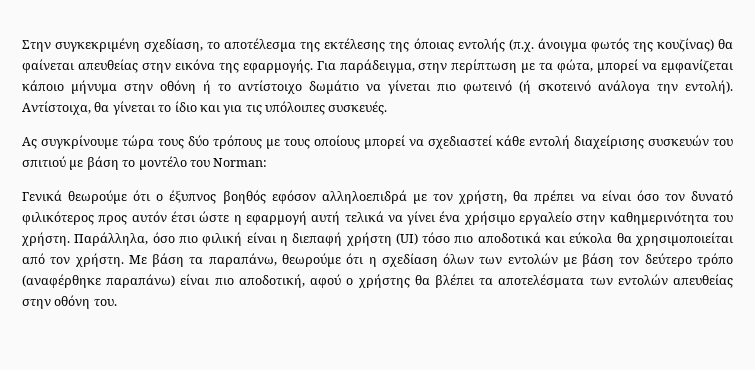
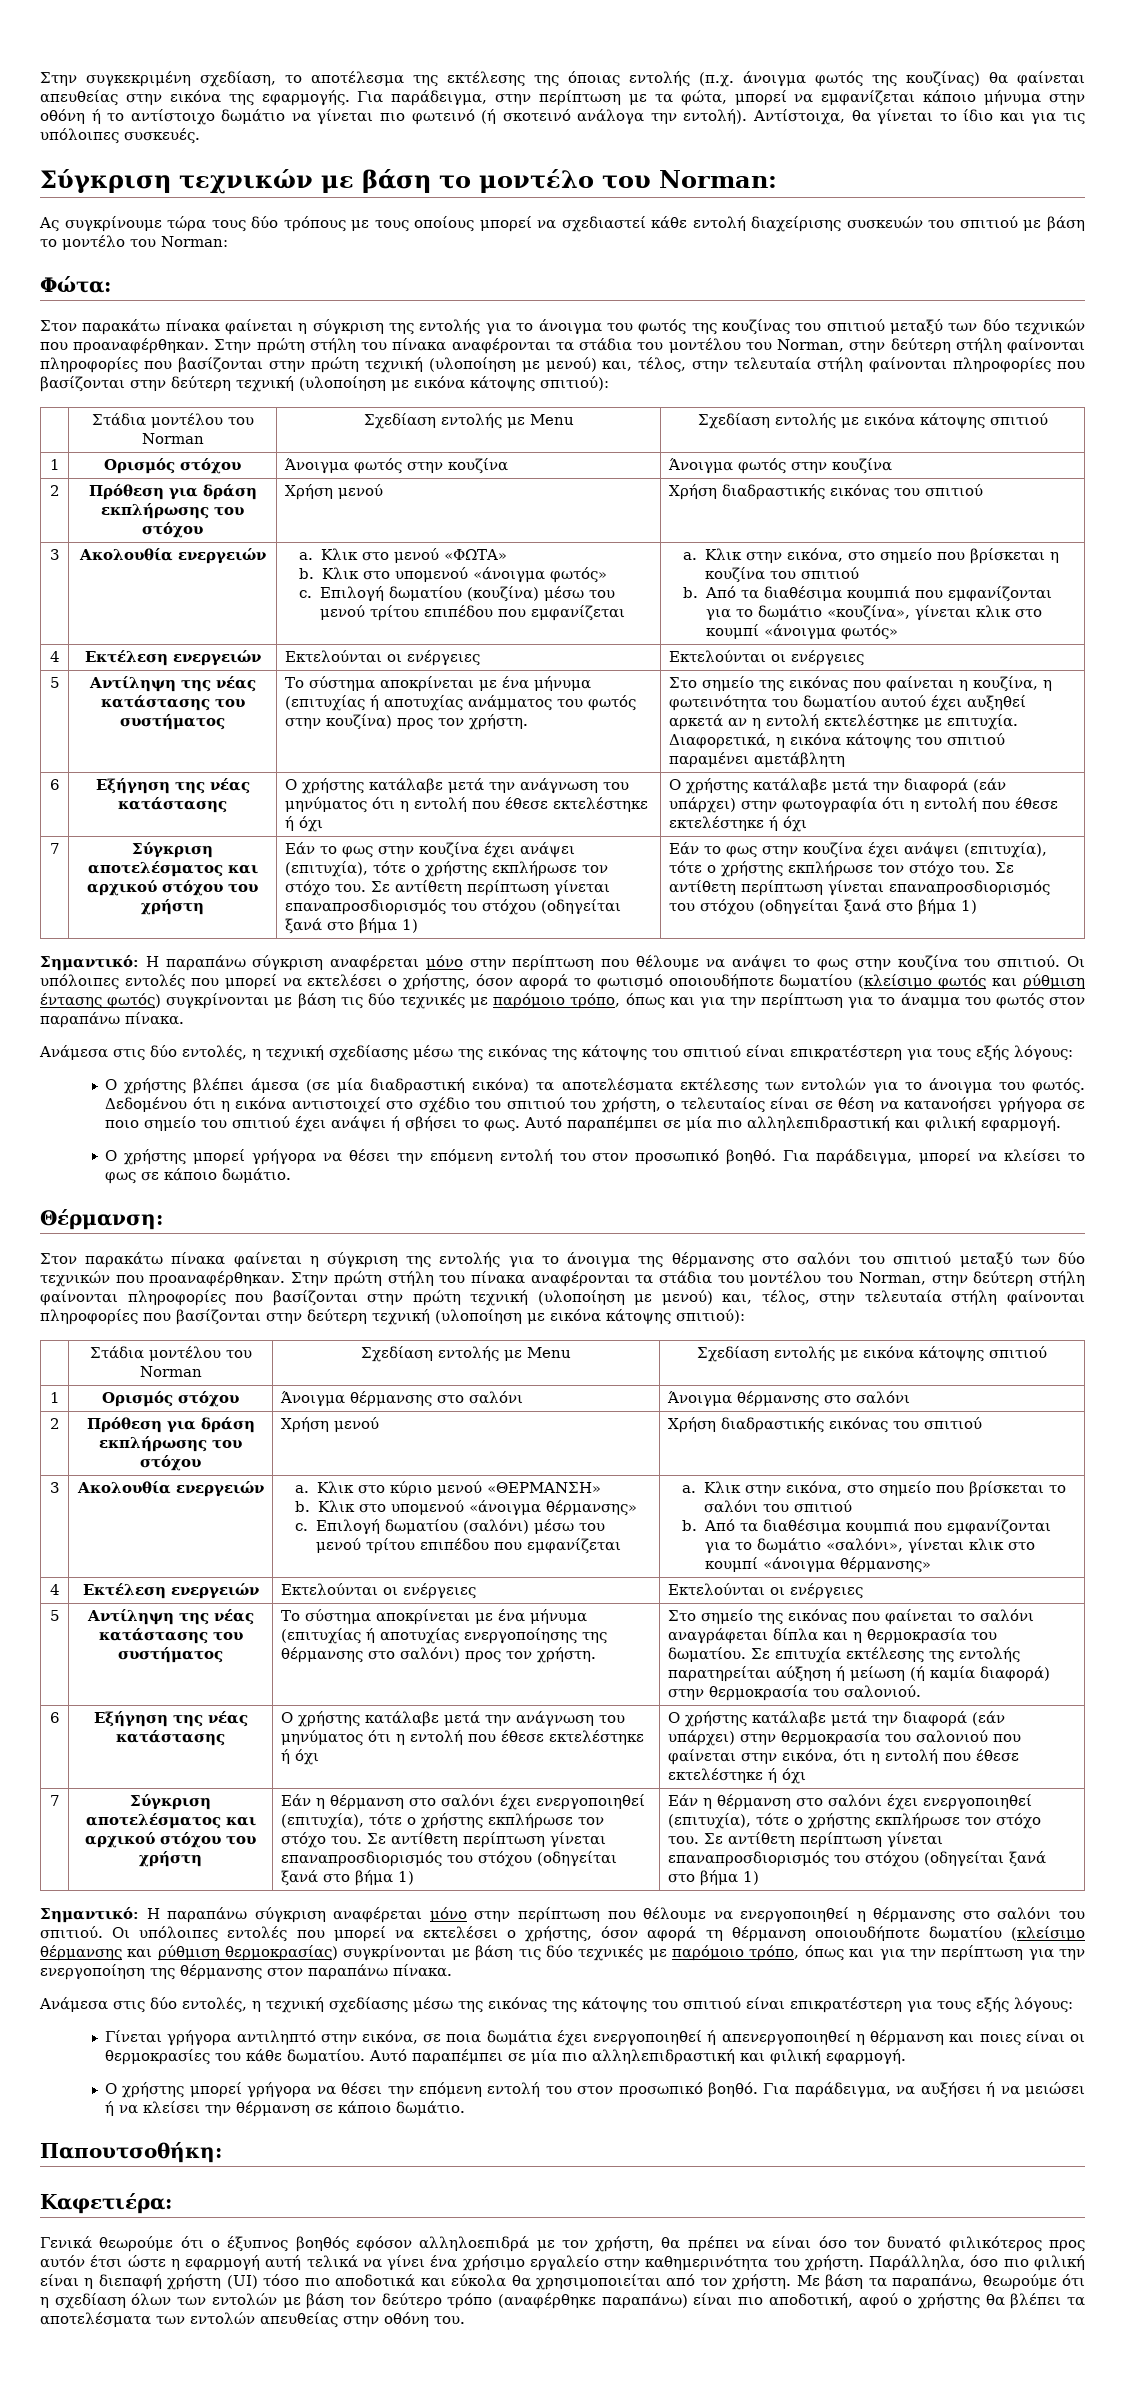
(388, 108) none -> [40,169,777,194] // Σύγκριση τεχνικών με βάση το μοντέλο του Norman:
(268, 162) none -> [40,276,111,293] [40,319,1086,335] [40,338,1086,354] [40,357,1085,373] [40,376,609,392] [91,413,254,428] [141,433,204,444] [363,413,574,429] [697,413,1048,429] [49,459,60,470] [104,458,241,474] [283,458,508,474] [667,458,892,474] [49,485,60,496] [88,484,257,500] [101,503,244,519] [142,522,203,538] [284,484,383,500] [668,484,983,500] [49,549,60,560] [78,548,266,564] [299,548,507,563] [299,567,607,583] [299,586,615,602] [319,605,625,621] [683,548,1059,564] [704,567,859,583] [683,586,1052,602] [705,605,1042,621] [705,624,898,640] [49,651,60,662] [84,650,261,666] [284,650,480,666] [668,650,864,666] [49,677,60,688] [88,676,256,692] [100,695,245,711] [120,714,225,730] [284,676,591,692] [284,695,636,711] [284,714,528,730] [668,676,1052,692] [668,695,1026,711] [668,714,1018,730] [668,733,1005,749] [668,752,845,768] [49,779,60,790] [95,778,250,794] [118,797,227,813] [284,778,629,794] [284,797,648,813] [284,816,323,832] [668,778,1006,794] [668,797,1058,813] [668,816,807,832] [49,843,60,854] [132,842,213,858] [87,861,258,877] [87,880,258,896] [141,899,204,915] [284,842,575,858] [284,861,608,877] [284,880,610,896] [284,899,621,915] [284,918,418,934] [668,842,1047,858] [668,861,1014,877] [668,880,1050,896] [668,899,977,915] [40,955,1086,971] [40,974,1085,990] [40,993,1085,1009] [40,1012,184,1028] [39,1045,1073,1061] [105,1078,1085,1094] [105,1097,1085,1113] [105,1116,1062,1132] [105,1149,1086,1165] [105,1168,292,1184] [40,1209,163,1230] [40,1252,1085,1268] [40,1271,1086,1287] [40,1290,1085,1306] [40,1309,745,1325] [89,1346,252,1361] [139,1366,202,1377] [361,1346,571,1362] [697,1346,1047,1362] [49,1392,60,1403] [102,1391,239,1407] [279,1391,523,1407] [666,1391,910,1407] [49,1418,60,1429] [86,1417,255,1433] [99,1436,242,1452] [140,1455,201,1471] [280,1417,379,1433] [667,1417,982,1433] [49,1482,60,1493] [76,1481,264,1497] [295,1481,601,1497] [295,1500,637,1516] [295,1519,605,1535] [315,1538,621,1554] [682,1481,1066,1497] [703,1500,852,1513] [682,1519,1051,1535] [704,1538,1035,1554] [704,1557,931,1573] [49,1584,60,1595] [82,1583,259,1599] [280,1583,476,1599] [667,1583,863,1599] [49,1610,60,1621] [86,1609,254,1625] [98,1628,243,1644] [118,1647,223,1663] [280,1609,587,1625] [280,1628,607,1644] [280,1647,596,1663] [667,1609,1034,1625] [667,1628,997,1644] [667,1647,1020,1663] [667,1666,1050,1682] [667,1685,921,1701] [49,1712,60,1723] [93,1711,248,1727] [116,1730,225,1746] [280,1711,625,1727] [280,1730,644,1746] [280,1749,319,1765] [667,1711,1005,1727] [667,1730,1021,1746] [667,1749,1019,1765] [667,1768,806,1784] [49,1795,60,1806] [130,1794,211,1810] [85,1813,256,1829] [85,1832,256,1848] [139,1851,202,1867] [280,1794,645,1810] [280,1813,604,1829] [280,1832,606,1848] [280,1851,617,1867] [280,1870,414,1886] [667,1794,1032,1810] [667,1813,1041,1829] [667,1832,943,1848] [667,1851,1046,1867] [667,1870,759,1886] [40,1907,1085,1923] [40,1926,1085,1942] [40,1945,1085,1961] [40,1964,452,1980] [39,1997,1073,2013] [105,2030,1085,2046] [105,2049,907,2065] [105,2082,1085,2098] [105,2101,466,2117] [40,2142,222,2163] [40,2193,172,2214] // Φώτα: // Στον παρακάτω πίνακα φαίνεται η σύγκριση της εντολής για το άνοιγμα του φωτός της κουζίνας του σπιτιού μεταξύ των δύο τεχνικών που προαναφέρθηκαν. Στην πρώτη στήλη του πίνακα αναφέρονται τα στάδια του μοντέλου του Norman, στην δεύτερη στήλη φαίνονται πληροφορίες που βασίζονται στην πρώτη τεχνική (υλοποίηση με μενού) και, τέλος, στην τελευταία στήλη φαίνονται πληροφορίες που βασίζονται στην δεύτερη τεχνική (υλοποίηση με εικόνα κάτοψης σπιτιού): // | Στάδια μοντέλου του Norman | Σχεδίαση εντολής με Menu | Σχεδίαση εντολής με εικόνα κάτοψης σπιτιού // 1 | Ορισμός στόχου | Άνοιγμα φωτός στην κουζίνα | Άνοιγμα φωτός στην κουζίνα // 2 | Πρόθεση για δράση εκπλήρωσης του στόχου | Χρήση μενού | Χρήση διαδραστικής εικόνας του σπιτιού // 3 | Ακολουθία ενεργειών | a. Κλικ στο μενού «ΦΩΤΑ» // b. Κλικ στο υπομενού «άνοιγμα φωτός» // c. Επιλογή δωματίου (κουζίνα) μέσω του μενού τρίτου επιπέδου που εμφανίζεται | a. Κλικ στην εικόνα, στο σημείο που βρίσκεται η κουζίνα του σπιτιού // b. Από τα διαθέσιμα κουμπιά που εμφανίζονται για το δωμάτιο «κουζίνα», γίνεται κλικ στο κουμπί «άνοιγμα φωτός» // 4 | Εκτέλεση ενεργειών | Εκτελούνται οι ενέργειες | Εκτελούνται οι ενέργειες // 5 | Αντίληψη της νέας κατάστασης του συστήματος | Το σύστημα αποκρίνεται με ένα μήνυμα (επιτυχίας ή αποτυχίας ανάμματος του φωτός στην κουζίνα) προς τον χρήστη. | Στο σημείο της εικόνας που φαίνεται η κουζίνα, η φωτεινότητα του δωματίου αυτού έχει αυξηθεί αρκετά αν η εντολή εκτελέστηκε με επιτυχία. Διαφορετικά, η εικόνα κάτοψης του σπιτιού παραμένει αμετάβλητη // 6 | Εξήγηση της νέας κατάστασης | Ο χρήστης κατάλαβε μετά την ανάγνωση του μηνύματος ότι η εντολή που έθεσε εκτελέστηκε ή όχι | Ο χρήστης κατάλαβε μετά την διαφορά (εάν υπάρχει) στην φωτογραφία ότι η εντολή που έθεσε εκτελέστηκε ή όχι // 7 | Σύγκριση αποτελέσματος και αρχικού στόχου του χρήστη | Εάν το φως στην κουζίνα έχει ανάψει (επιτυχία), τότε ο χρήστης εκπλήρωσε τον στόχο του. Σε αντίθετη περίπτωση γίνεται επαναπροσδιορισμός του στόχου (οδηγείται ξανά στο βήμα 1) | Εάν το φως στην κουζίνα έχει ανάψει (επιτυχία), τότε ο χρήστης εκπλήρωσε τον στόχο του. Σε αντίθετη περίπτωση γίνεται επαναπροσδιορισμός του στόχου (οδηγείται ξανά στο βήμα 1) // Σημαντικό: Η παραπάνω σύγκριση αναφέρεται μόνο στην περίπτωση που θέλουμε να ανάψει το φως στην κουζίνα του σπιτιού. Οι υπόλοιπες εντολές που μπορεί να εκτελέσει ο χρήστης, όσον αφορά το φωτισμό οποιουδήποτε δωματίου (κλείσιμο φωτός και ρύθμιση έντασης φωτός) συγκρίνονται με βάση τις δύο τεχνικές με παρόμοιο τρόπο, όπως και για την περίπτωση για το άναμμα του φωτός στον παραπάνω πίνακα. // Ανάμεσα στις δύο εντολές, η τεχνική σχεδίασης μέσω της εικόνας της κάτοψης του σπιτιού είναι επικρατέστερη για τους εξής λόγους: // Ο χρήστης βλέπει άμεσα (σε μία διαδραστική εικόνα) τα αποτελέσματα εκτέλεσης των εντολών για το άνοιγμα του φωτός. Δεδομένου ότι η εικόνα αντιστοιχεί στο σχέδιο του σπιτιού του χρήστη, ο τελευταίος είναι σε θέση να κατανοήσει γρήγορα σε ποιο σημείο του σπιτιού έχει ανάψει ή σβήσει το φως. Αυτό παραπέμπει σε μία πιο αλληλεπιδραστική και φιλική εφαρμογή. // Ο χρήστης μπορεί γρήγορα να θέσει την επόμενη εντολή του στον προσωπικό βοηθό. Για παράδειγμα, μπορεί να κλείσει το φως σε κάποιο δωμάτιο. // Θέρμανση: // Στον παρακάτω πίνακα φαίνεται η σύγκριση της εντολής για το άνοιγμα της θέρμανσης στο σαλόνι του σπιτιού μεταξύ των δύο τεχνικών που προαναφέρθηκαν. Στην πρώτη στήλη του πίνακα αναφέρονται τα στάδια του μοντέλου του Norman, στην δεύτερη στήλη φαίνονται πληροφορίες που βασίζονται στην πρώτη τεχνική (υλοποίηση με μενού) και, τέλος, στην τελευταία στήλη φαίνονται πληροφορίες που βασίζονται στην δεύτερη τεχνική (υλοποίηση με εικόνα κάτοψης σπιτιού): // | Στάδια μοντέλου του Norman | Σχεδίαση εντολής με Menu | Σχεδίαση εντολής με εικόνα κάτοψης σπιτιού // 1 | Ορισμός στόχου | Άνοιγμα θέρμανσης στο σαλόνι | Άνοιγμα θέρμανσης στο σαλόνι // 2 | Πρόθεση για δράση εκπλήρωσης του στόχου | Χρήση μενού | Χρήση διαδραστικής εικόνας του σπιτιού // 3 | Ακολουθία ενεργειών | a. Κλικ στο κύριο μενού «ΘΕΡΜΑΝΣΗ» // b. Κλικ στο υπομενού «άνοιγμα θέρμανσης» // c. Επιλογή δωματίου (σαλόνι) μέσω του μενού τρίτου επιπέδου που εμφανίζεται | a. Κλικ στην εικόνα, στο σημείο που βρίσκεται το σαλόνι του σπιτιού // b. Από τα διαθέσιμα κουμπιά που εμφανίζονται για το δωμάτιο «σαλόνι», γίνεται κλικ στο κουμπί «άνοιγμα θέρμανσης» // 4 | Εκτέλεση ενεργειών | Εκτελούνται οι ενέργειες | Εκτελούνται οι ενέργειες // 5 | Αντίληψη της νέας κατάστασης του συστήματος | Το σύστημα αποκρίνεται με ένα μήνυμα (επιτυχίας ή αποτυχίας ενεργοποίησης της θέρμανσης στο σαλόνι) προς τον χρήστη. | Στο σημείο της εικόνας που φαίνεται το σαλόνι αναγράφεται δίπλα και η θερμοκρασία του δωματίου. Σε επιτυχία εκτέλεσης της εντολής παρατηρείται αύξηση ή μείωση (ή καμία διαφορά) στην θερμοκρασία του σαλονιού. // 6 | Εξήγηση της νέας κατάστασης | Ο χρήστης κατάλαβε μετά την ανάγνωση του μηνύματος ότι η εντολή που έθεσε εκτελέστηκε ή όχι | Ο χρήστης κατάλαβε μετά την διαφορά (εάν υπάρχει) στην θερμοκρασία του σαλονιού που φαίνεται στην εικόνα, ότι η εντολή που έθεσε εκτελέστηκε ή όχι // 7 | Σύγκριση αποτελέσματος και αρχικού στόχου του χρήστη | Εάν η θέρμανση στο σαλόνι έχει ενεργοποιηθεί (επιτυχία), τότε ο χρήστης εκπλήρωσε τον στόχο του. Σε αντίθετη περίπτωση γίνεται επαναπροσδιορισμός του στόχου (οδηγείται ξανά στο βήμα 1) | Εάν η θέρμανση στο σαλόνι έχει ενεργοποιηθεί (επιτυχία), τότε ο χρήστης εκπλήρωσε τον στόχο του. Σε αντίθετη περίπτωση γίνεται επαναπροσδιορισμός του στόχου (οδηγείται ξανά στο βήμα 1) // Σημαντικό: Η παραπάνω σύγκριση αναφέρεται μόνο στην περίπτωση που θέλουμε να ενεργοποιηθεί η θέρμανσης στο σαλόνι του σπιτιού. Οι υπόλοιπες εντολές που μπορεί να εκτελέσει ο χρήστης, όσον αφορά τη θέρμανση οποιουδήποτε δωματίου (κλείσιμο θέρμανσης και ρύθμιση θερμοκρασίας) συγκρίνονται με βάση τις δύο τεχνικές με παρόμοιο τρόπο, όπως και για την περίπτωση για την ενεργοποίηση της θέρμανσης στον παραπάνω πίνακα. // Ανάμεσα στις δύο εντολές, η τεχνική σχεδίασης μέσω της εικόνας της κάτοψης του σπιτιού είναι επικρατέστερη για τους εξής λόγους: // Γίνεται γρήγορα αντιληπτό στην εικόνα, σε ποια δωμάτια έχει ενεργοποιηθεί ή απενεργοποιηθεί η θέρμανση και ποιες είναι οι θερμοκρασίες του κάθε δωματίου. Αυτό παραπέμπει σε μία πιο αλληλεπιδραστική και φιλική εφαρμογή. // Ο χρήστης μπορεί γρήγορα να θέσει την επόμενη εντολή του στον προσωπικό βοηθό. Για παράδειγμα, να αυξήσει ή να μειώσει ή να κλείσει την θέρμανση σε κάποιο δωμάτιο. // Παπουτσοθήκη: // Καφετιέρα:

